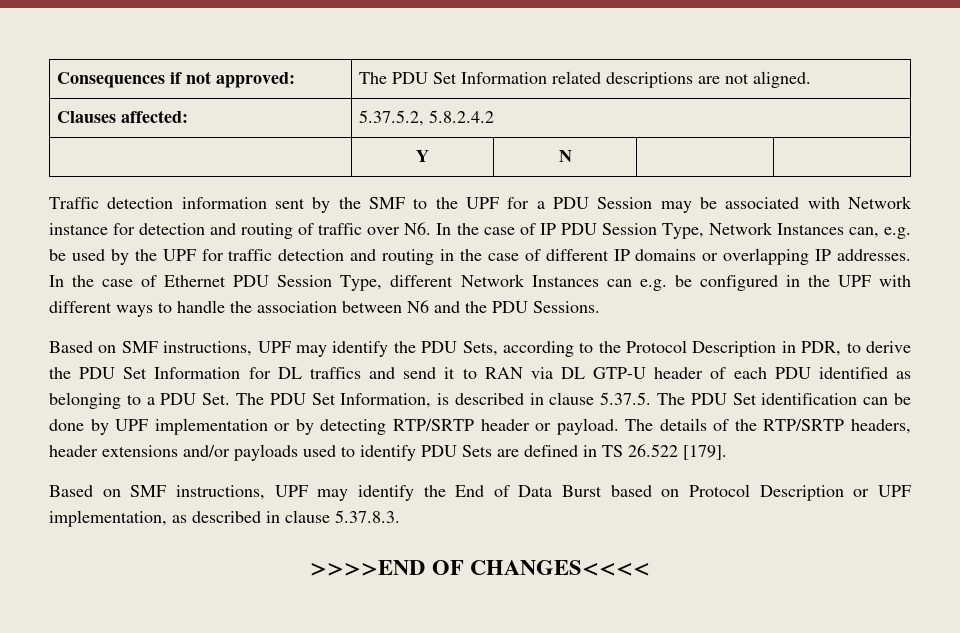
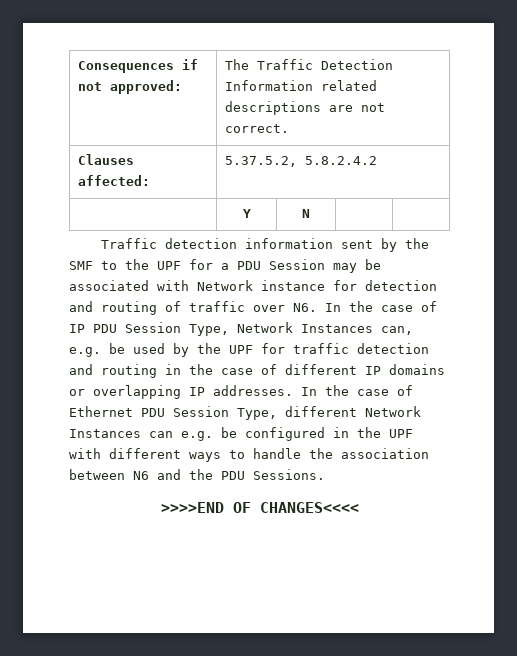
[392,72,458,84] PDU Set -> [257,59,394,70] Traffic Detection
[753,71,812,88] aligned. -> [225,124,290,133] correct.
[49,340,912,357] [49,367,911,379] [49,392,911,409] [49,418,911,435] [49,444,727,461] [49,484,911,501] [49,510,400,527] // Based on SMF instructions, UPF may identify the PDU Sets, according to the Protocol Description in PDR, to derive the PDU Set Information for DL traffics and send it to RAN via DL GTP-U header of each PDU identified as belonging to a PDU Set. The PDU Set Information, is described in clause 5.37.5. The PDU Set identification can be done by UPF implementation or by detecting RTP/SRTP header or payload. The details of the RTP/SRTP headers, header extensions and/or payloads used to identify PDU Sets are defined in TS 26.522 [179]. // Based on SMF instructions, UPF may identify the End of Data Burst based on Protocol Description or UPF implementation, as described in clause 5.37.8.3. -> (325, 474) none

